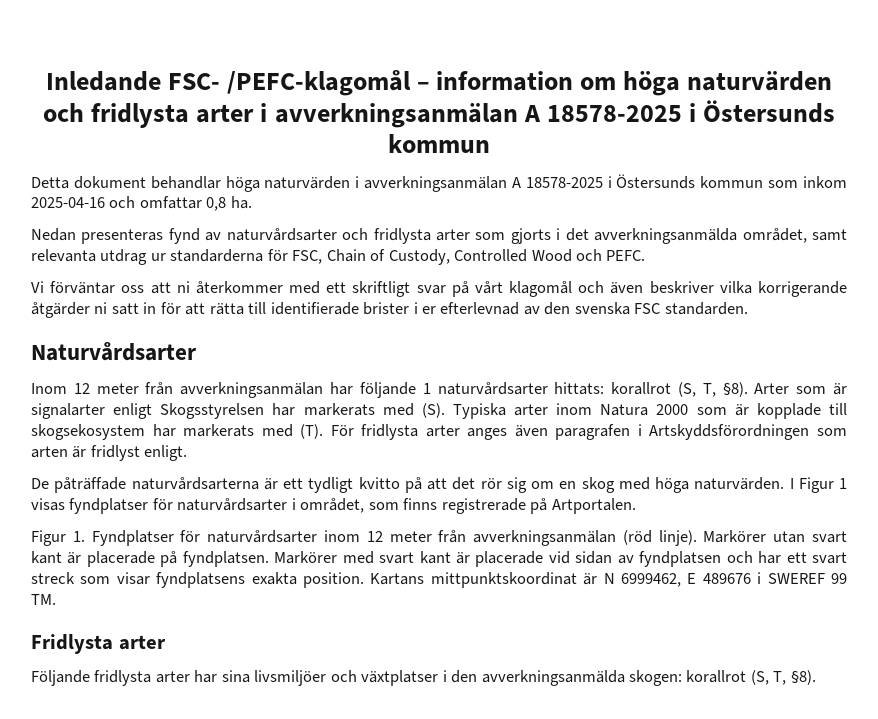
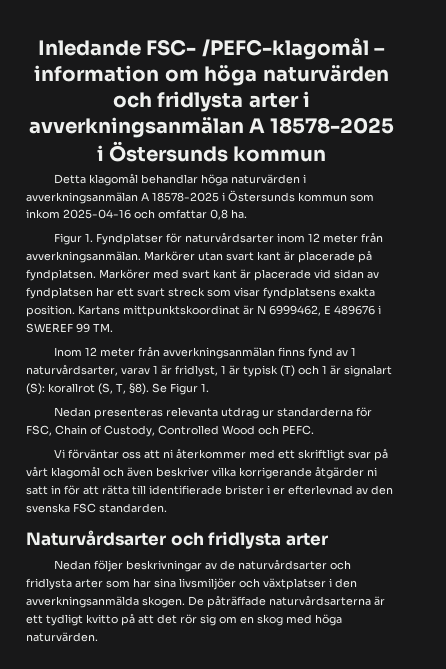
[73,176,146,189] dokument -> [89,173,139,186] klagomål
[31,228,848,244] Nedan presenteras fynd av naturvårdsarter och fridlysta arter som gjorts i det avverkningsanmälda området, samt -> [54,232,384,245] [26,250,372,263] [26,269,379,281] [26,287,375,299] [26,305,381,317] [26,323,113,333] [54,346,357,359] [26,364,392,377] [26,383,209,395] [54,407,164,419] Figur 1. Fyndplatser för naturvårdsarter inom 12 meter från avverkningsanmälan. Markörer utan svart kant är placerade på fyndplatsen. Markörer med svart kant är placerade vid sidan av fyndplatsen har ett svart streck som visar fyndplatsens exakta position. Kartans mittpunktskoordinat är N 6999462, E 489676 i SWEREF 99 TM. // Inom 12 meter från avverkningsanmälan finns fynd av 1 naturvårdsarter, varav 1 är fridlyst, 1 är typisk (T) och 1 är signalart (S): korallrot (S, T, §8). Se Figur 1. // Nedan presenteras
[31,382,847,398] [31,403,847,419] [31,424,848,440] [31,445,188,461] // Inom 12 meter från avverkningsanmälan har följande 1 naturvårdsarter hittats: korallrot (S, T, §8). Arter som är signalarter enligt Skogsstyrelsen har markerats med (S). Typiska arter inom Natura 2000 som är kopplade till skogsekosystem har markerats med (T). För fridlysta arter anges även paragrafen i Artskyddsförordningen som arten är fridlyst enligt. // -> [170,531,328,549] [54,559,352,572] [26,578,357,590] [26,596,185,608] och fridlysta arter // Nedan följer beskrivningar av de naturvårdsarter och fridlysta arter som har sina livsmiljöer och växtplatser i den avverkningsanmälda skogen.
[789,477,847,493] [31,498,636,514] [31,530,848,546] [31,551,848,567] [31,572,847,588] [31,594,56,605] [31,634,166,654] [31,670,816,686] I Figur 1 visas fyndplatser för naturvårdsarter i området, som finns registrerade på Artportalen. // Figur 1. Fyndplatser för naturvårdsarter inom 12 meter från avverkningsanmälan (röd linje). Markörer utan svart kant är placerade på fyndplatsen. Markörer med svart kant är placerade vid sidan av fyndplatsen och har ett svart streck som visar fyndplatsens exakta position. Kartans mittpunktskoordinat är N 6999462, E 489676 i SWEREF 99 TM. // Fridlysta arter // Följande fridlysta arter har sina livsmiljöer och växtplatser i den avverkningsanmälda skogen: korallrot (S, T, §8). -> (98, 637) none

